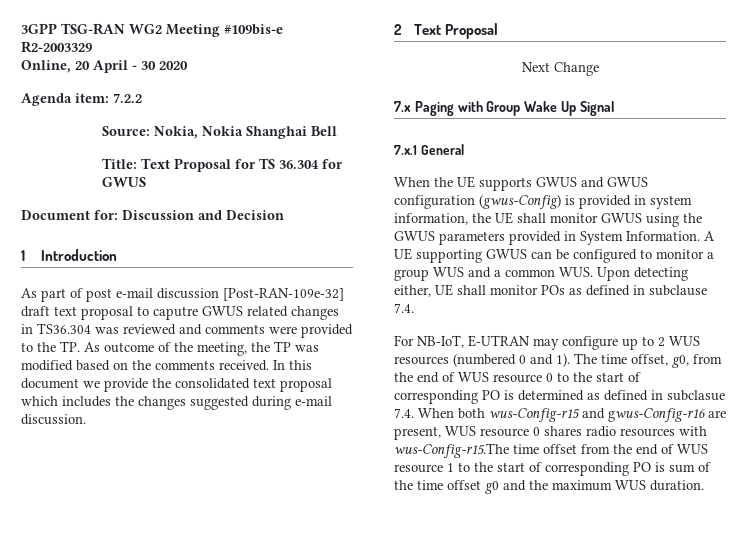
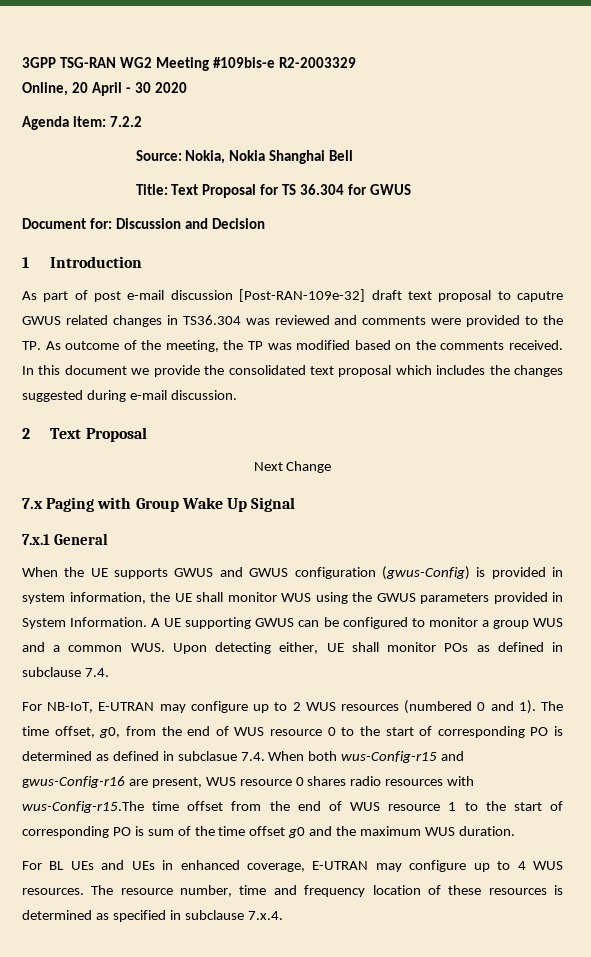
[601,213,642,223] GWUS -> [281,593,311,602] WUS
(704, 485) none -> [22,860,564,872] [22,885,564,897] [22,910,283,922] // For BL UEs and UEs in enhanced coverage, E-UTRAN may configure up to 4 WUS resources. The resource number, time and frequency location of these resources is determined as specified in subclause 7.x.4.

